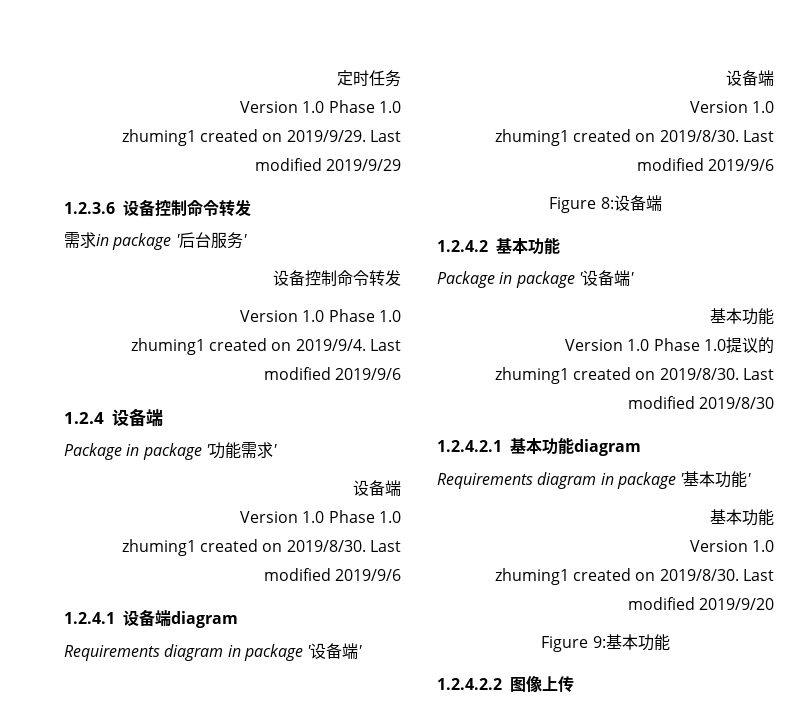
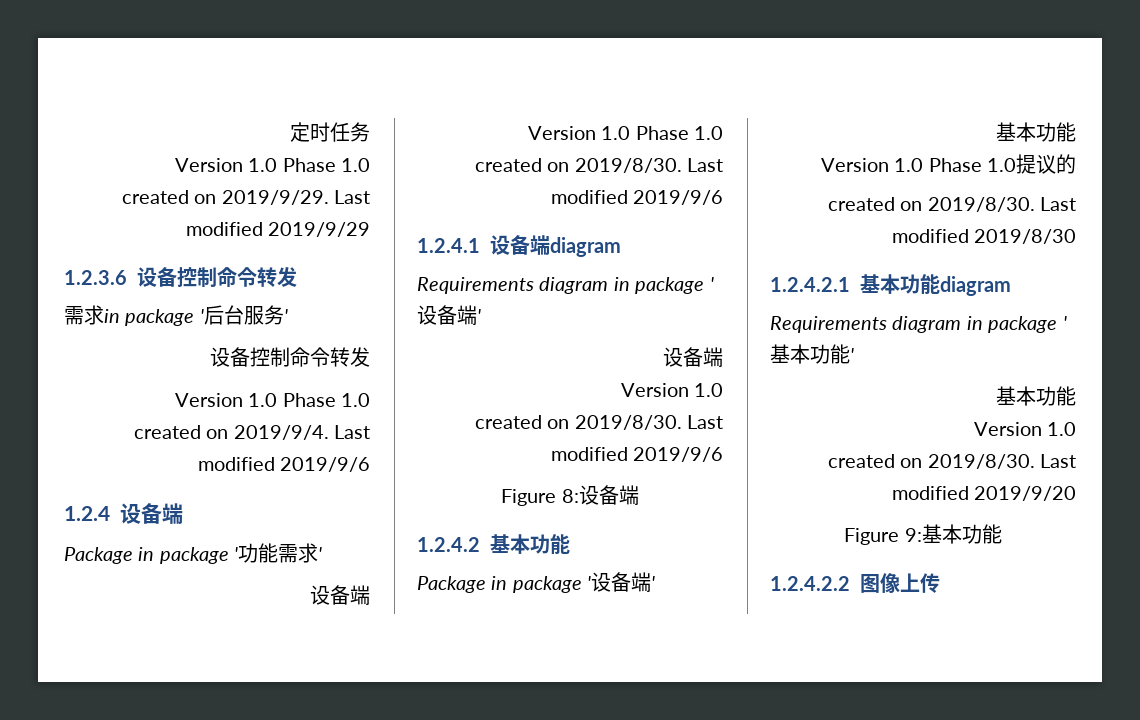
[121,129,196,146] zhuming1 -> (370, 165) none
[130,338,205,355] zhuming1 -> (370, 400) none
[121,539,196,556] zhuming1 -> (723, 133) none
[494,129,569,146] zhuming1 -> (723, 390) none
[494,367,569,384] zhuming1 -> (1076, 164) none
[494,568,569,585] zhuming1 -> (1076, 429) none

